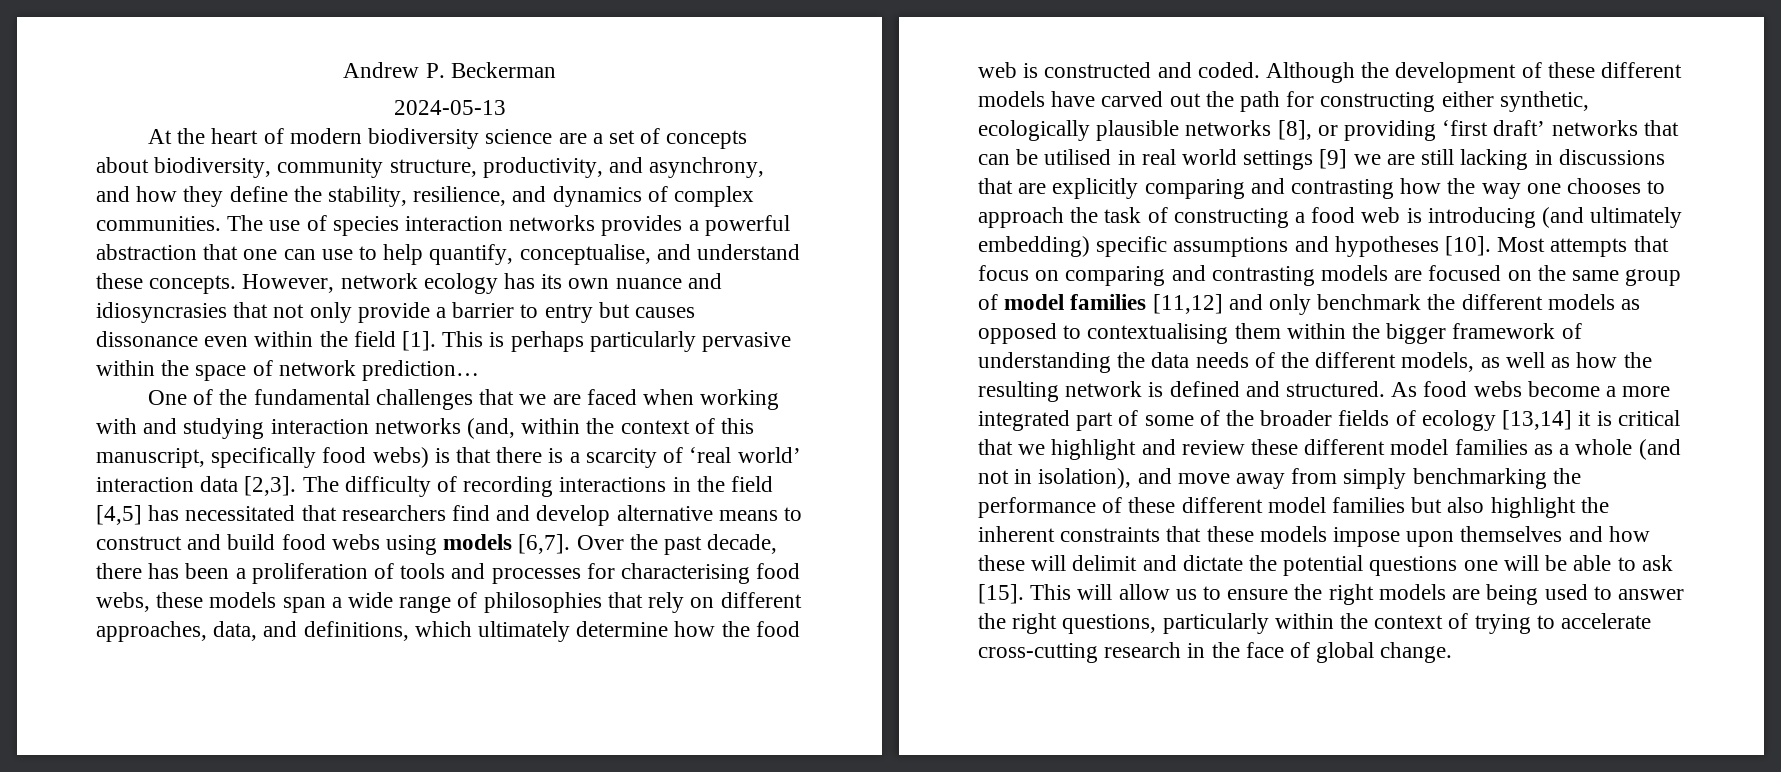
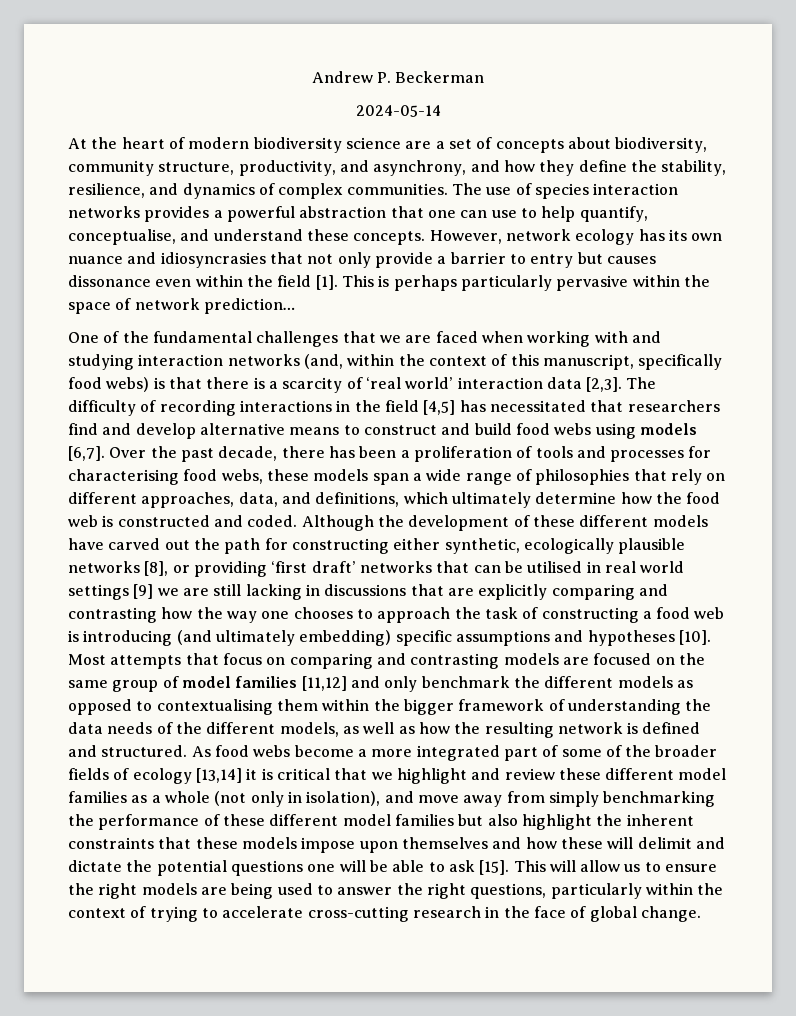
[393,100,506,115] 2024-05-13 -> [355,105,441,117] 2024-05-14
[1638,439,1681,460] [978,470,1009,484] (and not -> [214,791,284,807] (not only

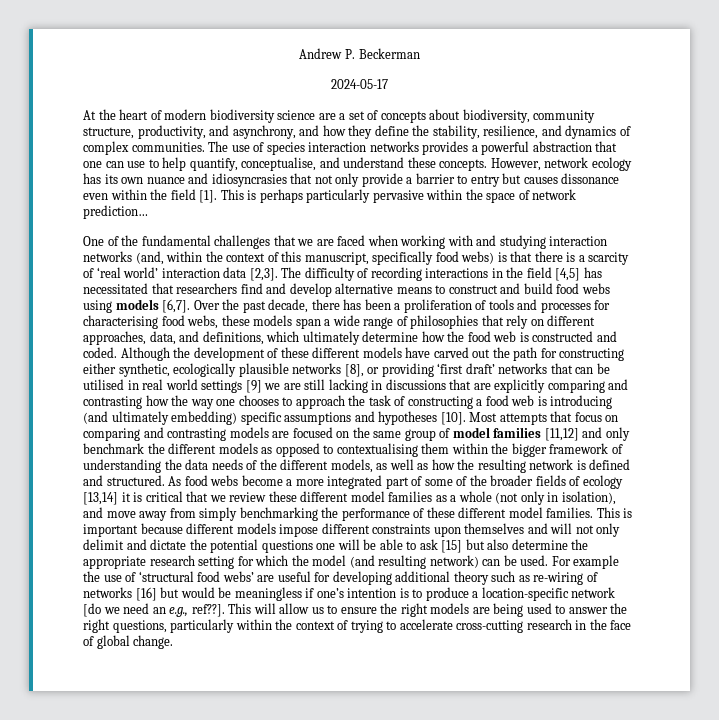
[355,105,441,117] 2024-05-14 -> [331,79,388,89] 2024-05-17
[396,768,501,784] highlight and -> (226, 498) none
[394,814,694,830] [68,837,634,853] families but also highlight the inherent constraints that these models impose upon themselves and how these will -> [546,507,633,518] [83,523,621,537] families. This is important because different models impose different constraints upon themselves and will not only
[479,860,510,875] [15]. -> [441,539,589,553] [83,555,620,569] [83,571,598,585] [83,587,616,601] [83,603,225,617] [15] but also determine the appropriate research setting for which the model (and resulting network) can be used. For example the use of ‘structural food webs’ are useful for developing additional theory such as re-wiring of networks [16] but would be meaningless if one’s intention is to produce a location-specific network [do we need an e.g., ref??].

